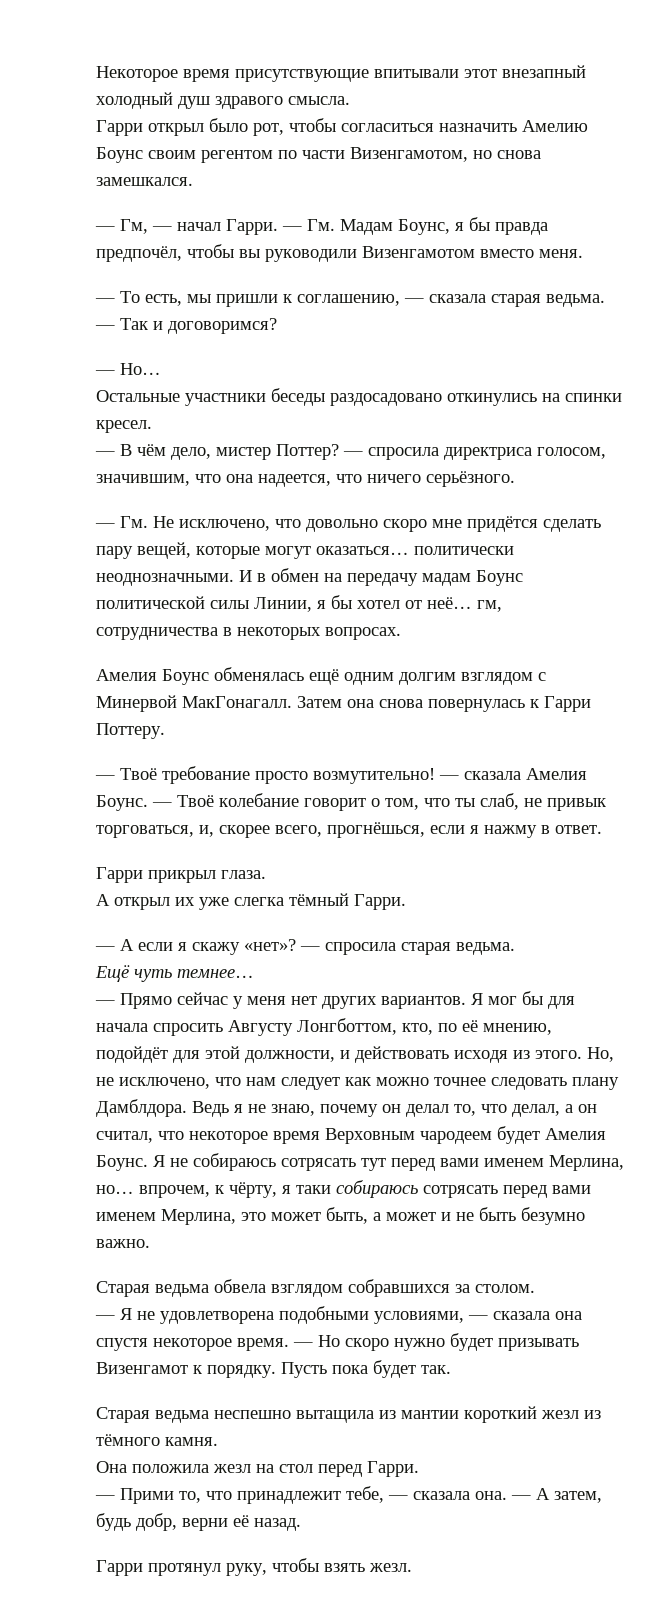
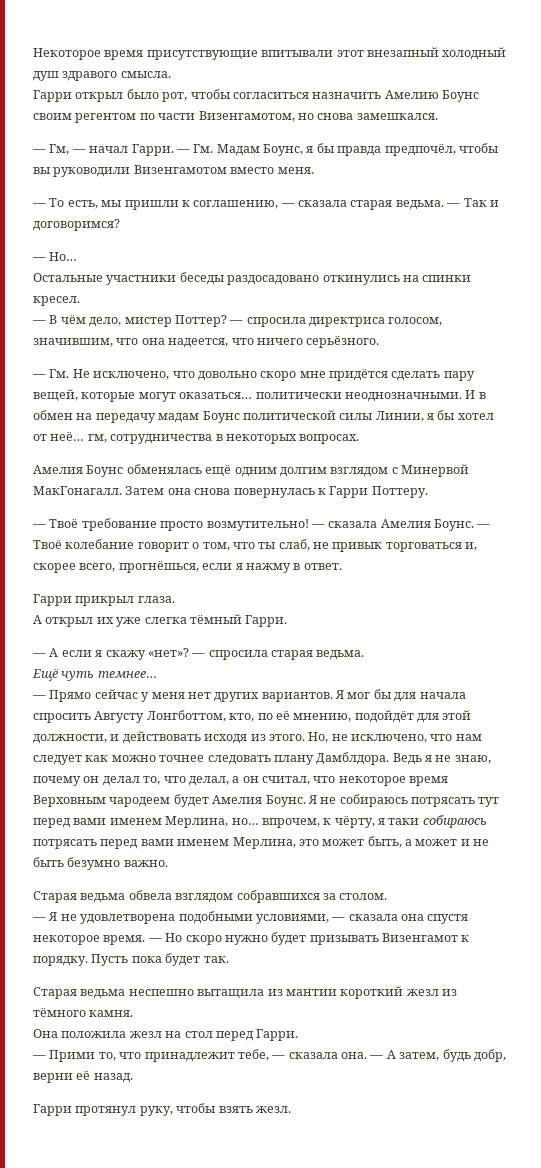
[96,825,194,838] торговаться, -> [385,542,462,552] торговаться
[281,1158,356,1171] сотрясать -> [411,797,475,807] потрясать
[423,1185,498,1198] сотрясать -> [33,839,97,849] потрясать

